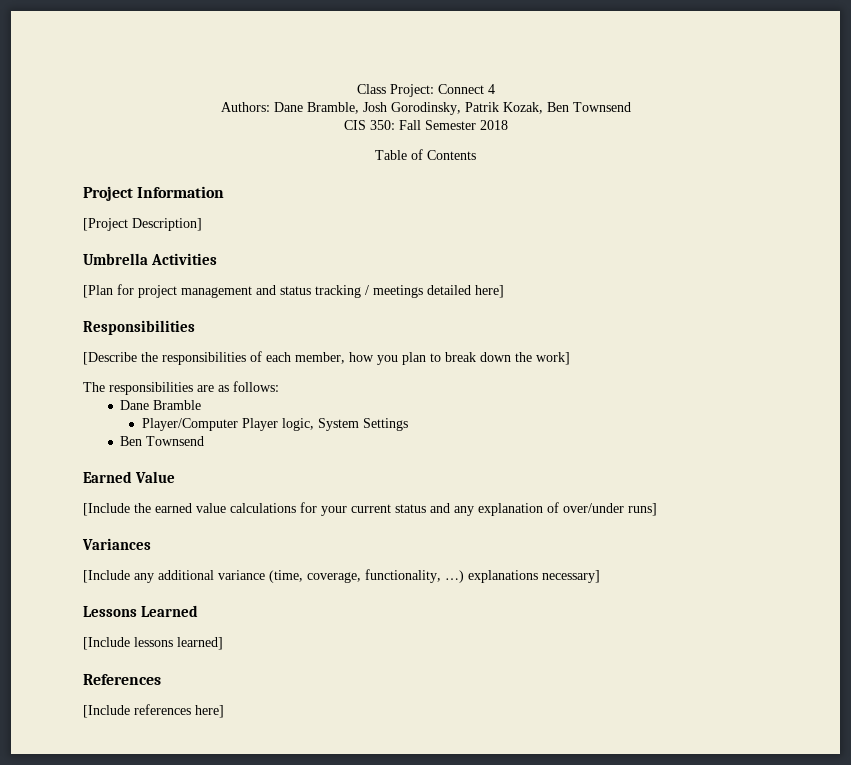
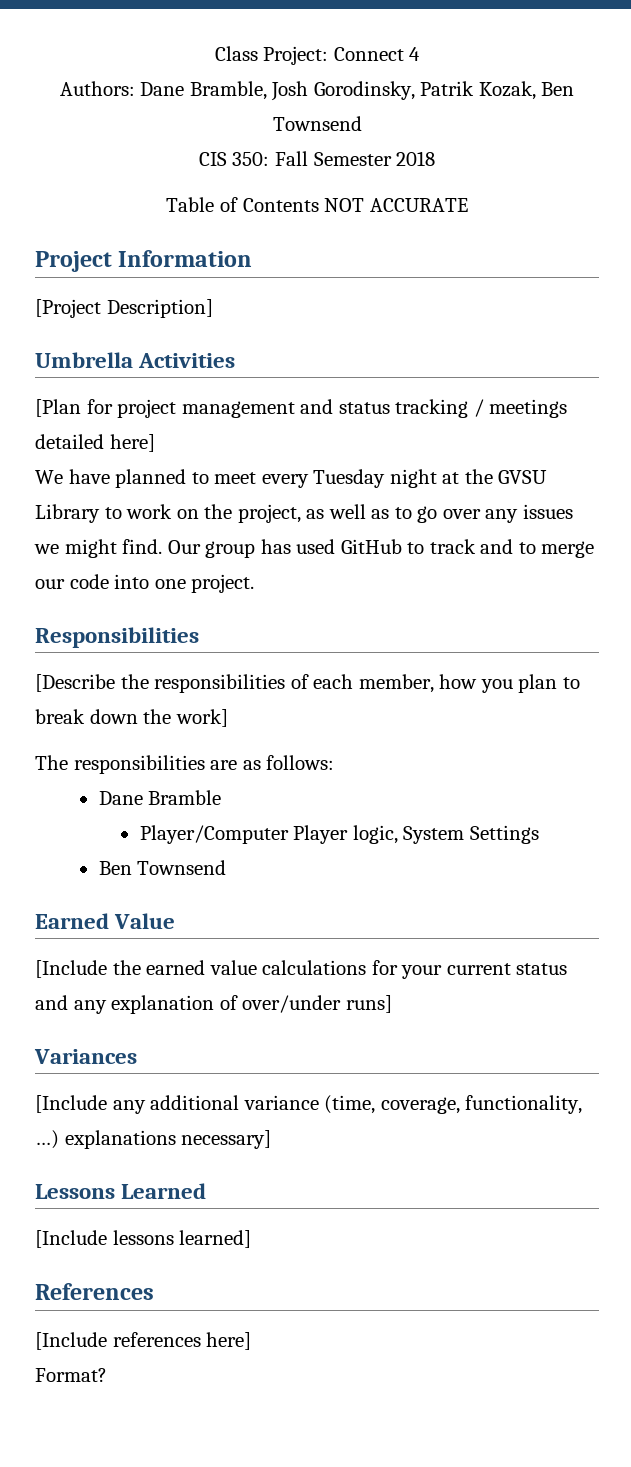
(476, 155) none -> [324,198,468,212] NOT ACCURATE
(504, 291) none -> [35,469,548,488] [35,504,573,523] [34,539,595,558] [35,574,255,593] // We have planned to meet every Tuesday night at the GVSU Library to work on the project, as well as to go over any issues we might find. Our group has used GitHub to track and to merge our code into one project.
(224, 711) none -> [35,1368,107,1382] // Format?

